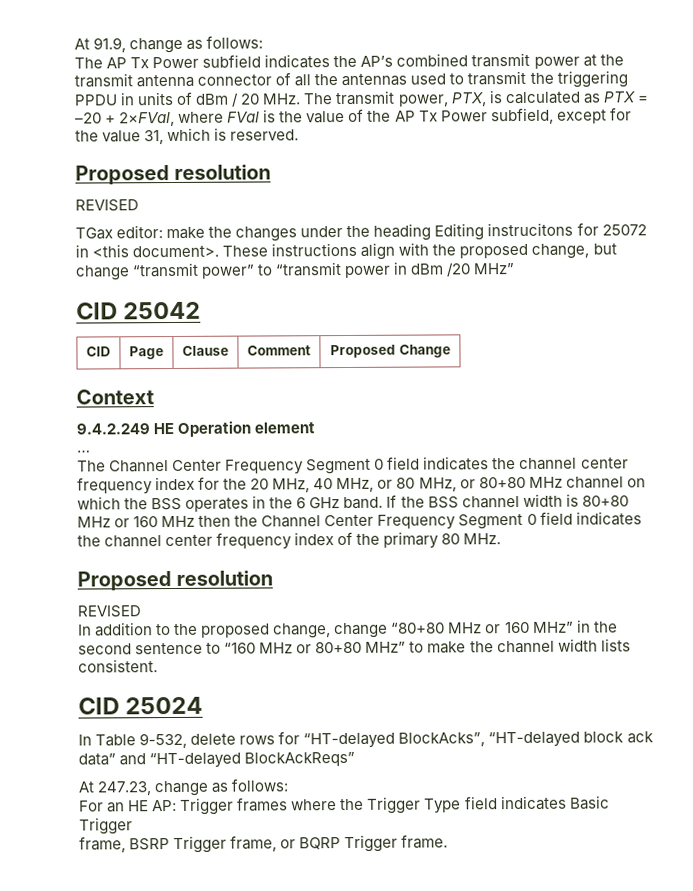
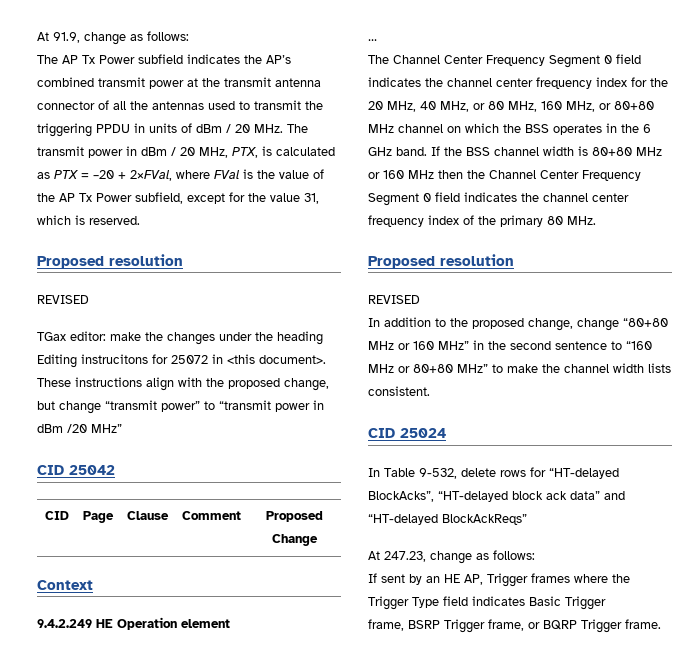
[397,94,449,107] power, -> [88,146,228,158] power in dBm / 20 MHz,
(457, 484) none -> [541,101,595,112] 160 MHz,
[79,800,104,812] For -> [368,573,422,585] If sent by
[152,799,178,812] AP: -> [464,574,483,585] AP,

